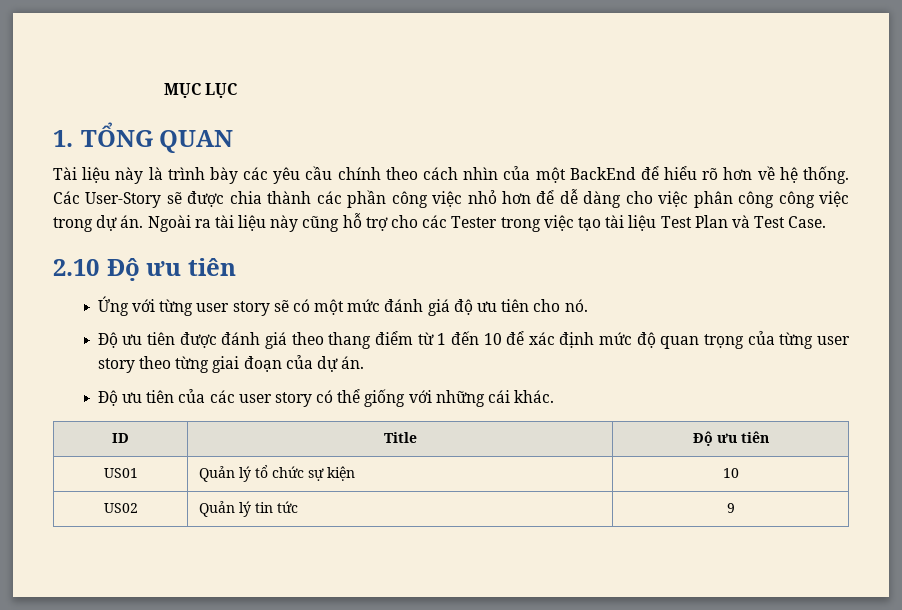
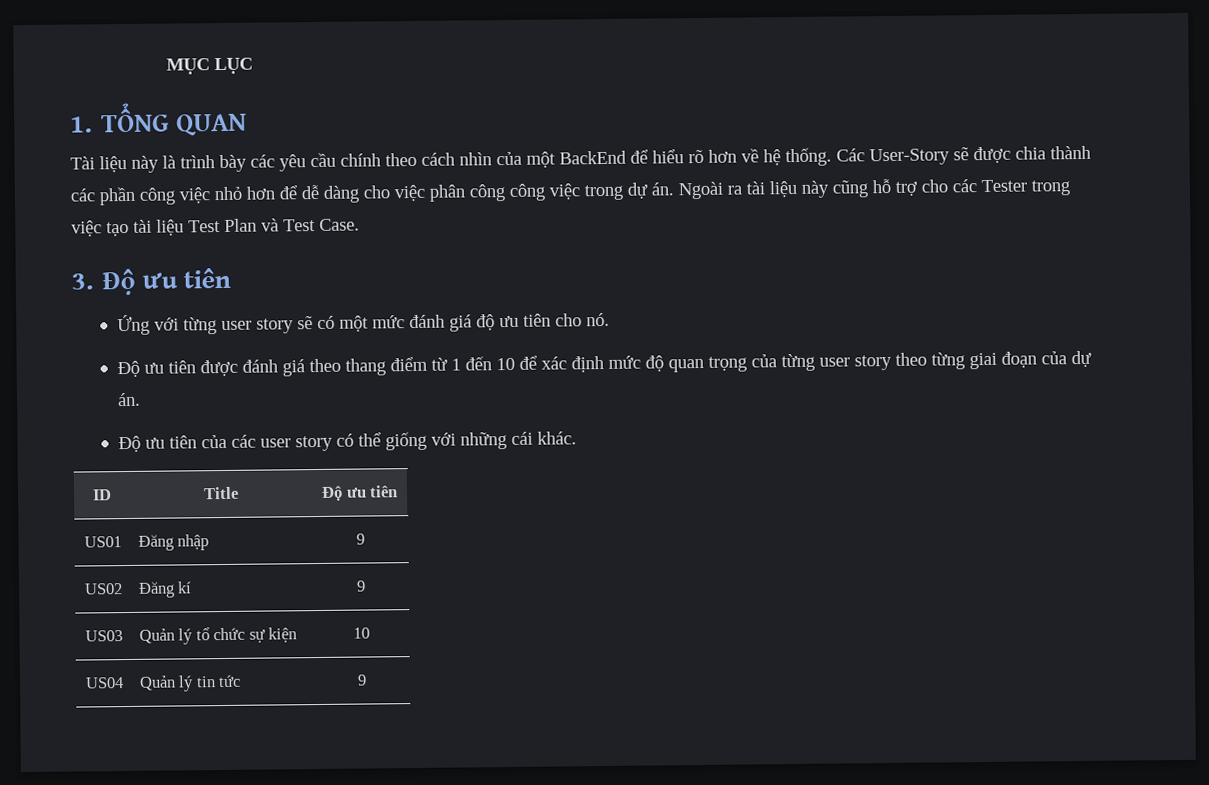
[53,259,99,276] 2.10 -> [71,273,94,290] 3.
(138, 473) none -> [137,534,210,551] [355,533,365,545] [83,583,123,595] [137,581,193,598] [355,580,366,592] [84,630,123,642] | Đăng nhập | 9 // US02 | Đăng kí | 9 // US03
[103,503,138,513] US02 -> [84,677,124,689] US04

